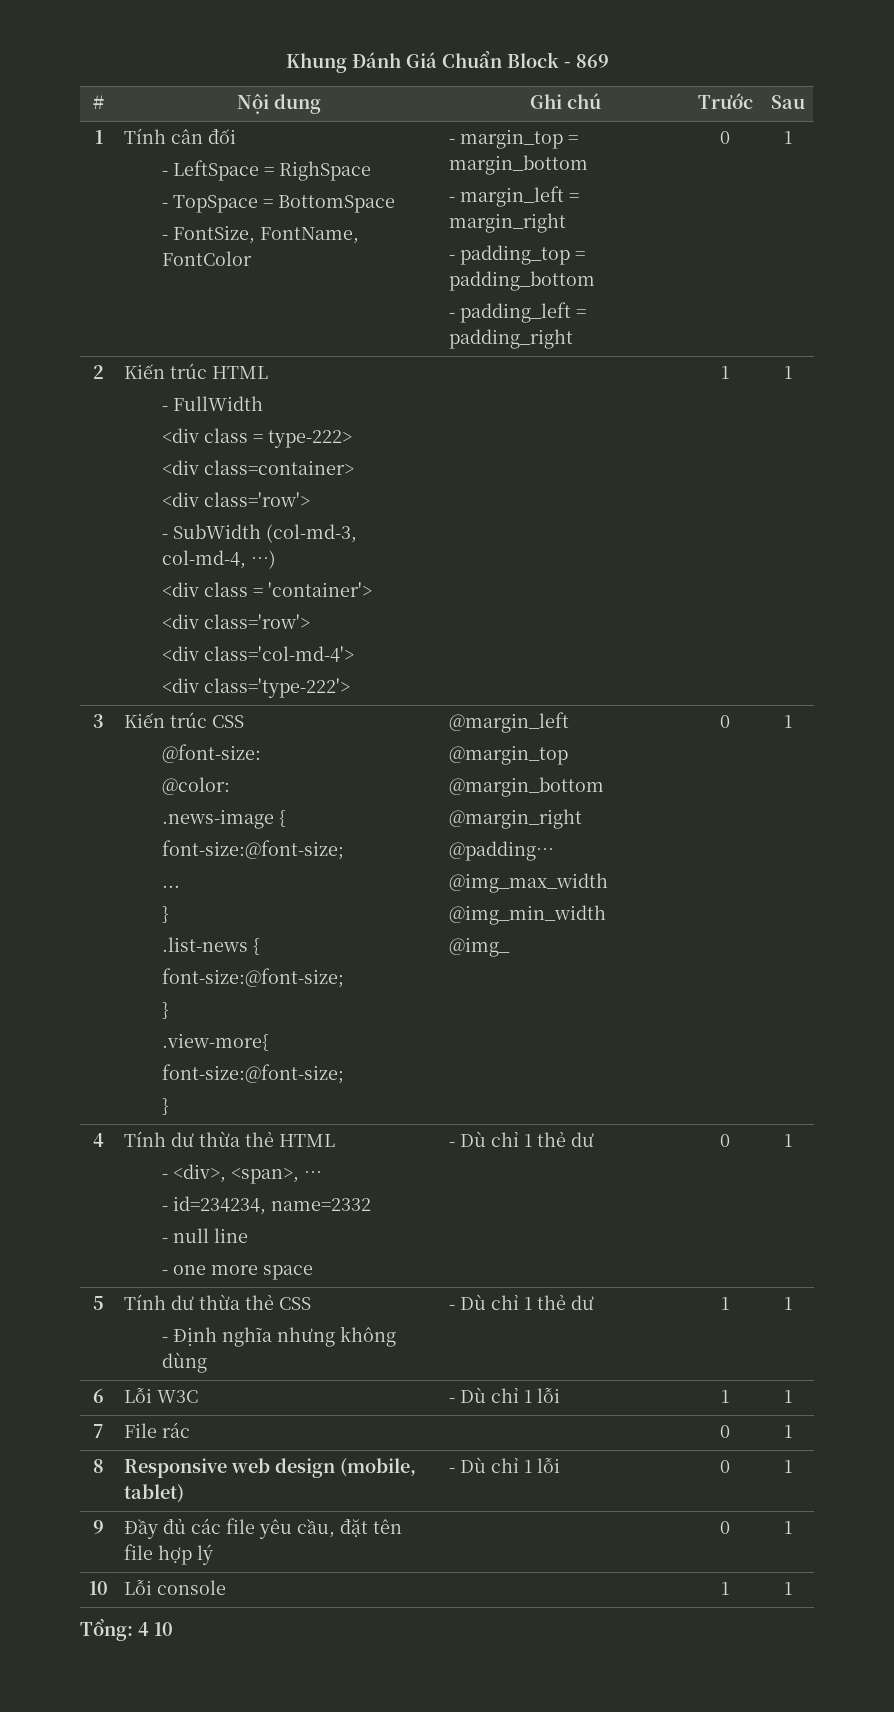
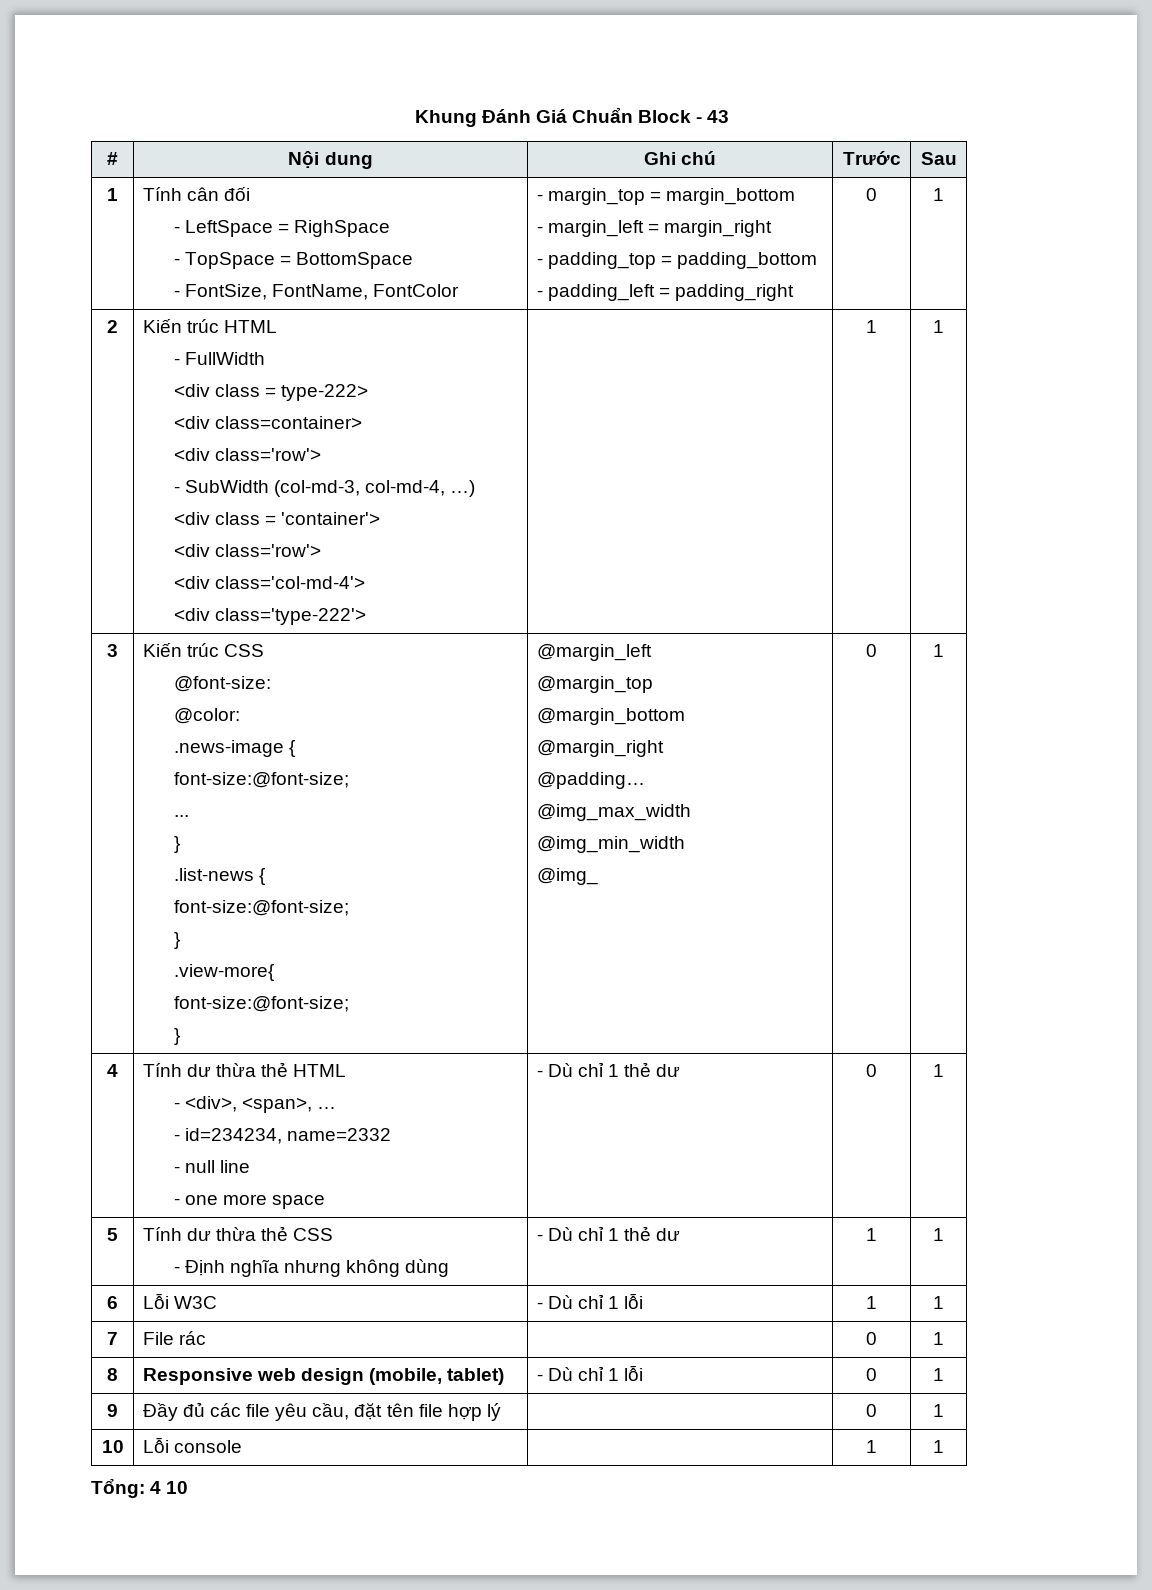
[575,54,609,68] 869 -> [707,110,730,123] 43

